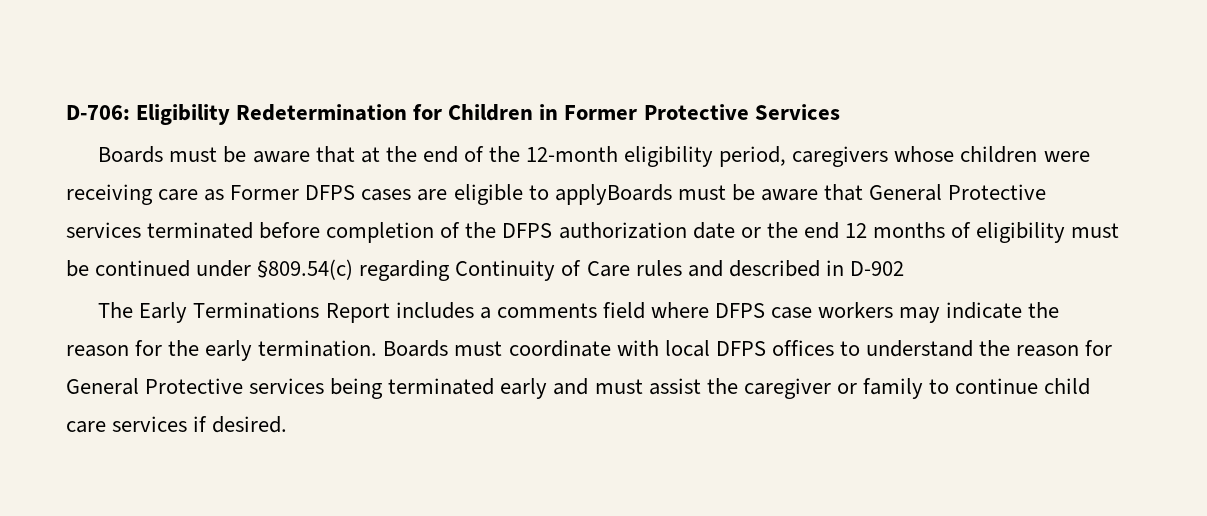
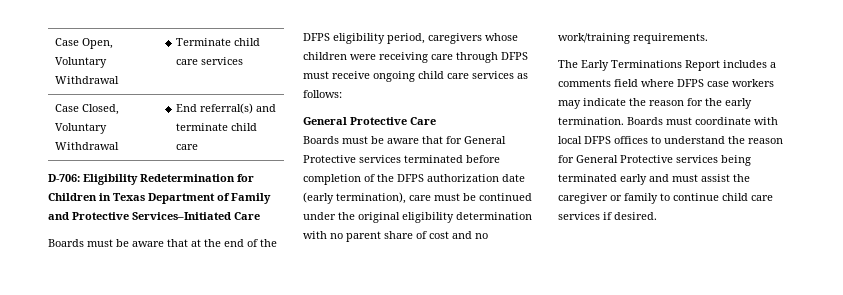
(66, 112) none -> [54,38,113,49] [54,57,107,68] [54,76,119,84] [176,38,261,46] [176,57,244,65] [54,104,119,115] [54,123,107,134] [54,142,119,150] [176,103,277,114] [176,123,258,131] [176,144,199,150] Case Open, Voluntary Withdrawal | Terminate child care services // Case Closed, Voluntary Withdrawal | End referral(s) and terminate child care //
[564,104,840,120] Former Protective Services -> [113,193,271,204] [48,212,260,220] Texas Department of Family and Protective Services–Initiated Care
[526,146,619,162] 12-month -> [303,33,330,41] DFPS
[204,184,863,205] as Former DFPS cases are eligible to applyBoards must be aware that -> [456,52,528,63] [303,71,528,82] [303,90,342,98] [303,117,436,125] [303,136,462,144] through DFPS must receive ongoing child care services as follows: // General Protective Care // Boards must be aware that for
[740,222,1120,243] [66,259,904,281] or the end 12 months of eligibility must be continued under §809.54(c) regarding Continuity of Care rules and described in D-902 -> [303,192,532,204] [303,212,532,223] [303,231,488,242] [558,33,708,44] (early termination), care must be continued under the original eligibility determination with no parent share of cost and no work/training requirements.

